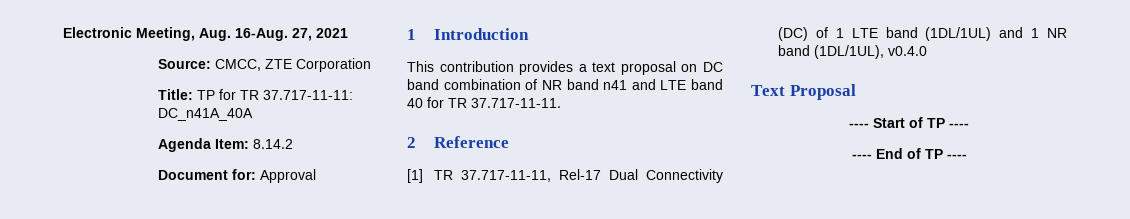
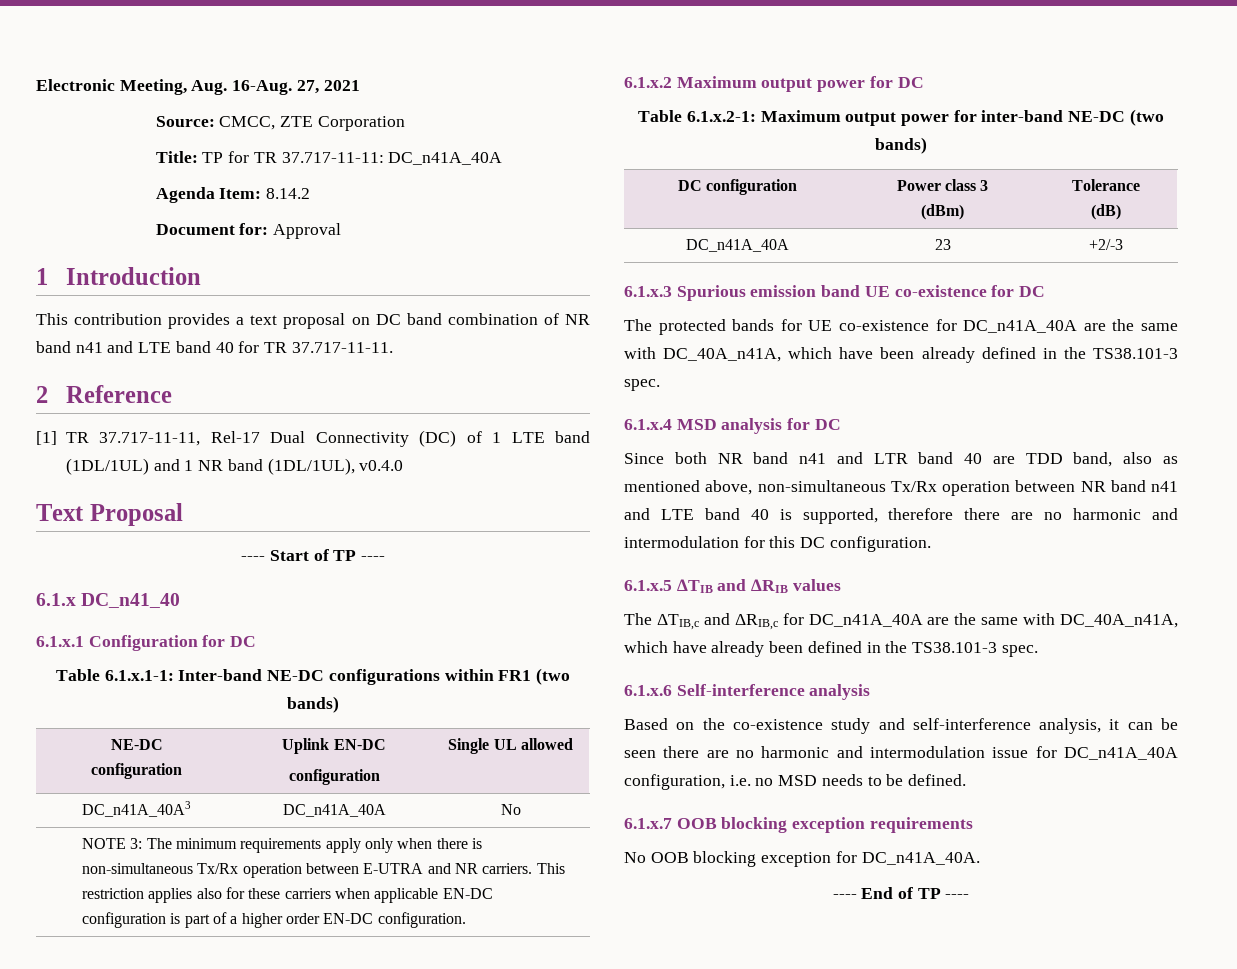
(969, 125) none -> [36,593,181,608] [36,635,257,651] [55,668,571,685] [287,696,339,713] [110,739,163,750] [91,763,182,779] [282,738,386,754] [288,769,380,785] [448,738,573,754] [82,801,191,817] [282,804,386,817] [500,804,521,815] [81,838,482,853] [81,863,565,878] [81,887,493,903] [81,912,466,928] [624,76,924,92] [638,109,1164,126] [875,137,927,154] [677,179,798,195] [896,179,989,191] [921,204,964,220] [1072,179,1140,191] [1091,204,1121,220] [686,239,789,252] [934,239,951,250] [1089,239,1123,250] [624,285,1046,301] [624,319,1178,335] [624,347,1178,363] [624,379,660,391] [624,418,841,434] [624,452,1178,467] [624,480,1178,496] [624,508,1178,524] [624,536,931,552] [624,579,841,593] [624,613,1178,630] [624,641,1038,657] [624,684,871,700] [624,718,1178,734] [624,746,1178,760] [624,774,967,790] [624,817,973,833] [624,851,980,867] // 6.1.x DC_n41_40 // 6.1.x.1 Configuration for DC // Table 6.1.x.1-1: Inter-band NE-DC configurations within FR1 (two bands) // NE-DC // configuration | Uplink EN-DC // configuration | Single UL allowed // DC_n41A_40A3 | DC_n41A_40A | No // NOTE 3: The minimum requirements apply only when there is non-simultaneous Tx/Rx operation between E-UTRA and NR carriers. This restriction applies also for these carriers when applicable EN-DC configuration is part of a higher order EN-DC configuration. // 6.1.x.2 Maximum output power for DC // Table 6.1.x.2-1: Maximum output power for inter-band NE-DC (two bands) // DC configuration | Power class 3 // (dBm) | Tolerance // (dB) // DC_n41A_40A | 23 | +2/-3 // 6.1.x.3 Spurious emission band UE co-existence for DC // The protected bands for UE co-existence for DC_n41A_40A are the same with DC_40A_n41A, which have been already defined in the TS38.101-3 spec. // 6.1.x.4 MSD analysis for DC // Since both NR band n41 and LTR band 40 are TDD band, also as mentioned above, non-simultaneous Tx/Rx operation between NR band n41 and LTE band 40 is supported, therefore there are no harmonic and intermodulation for this DC configuration. // 6.1.x.5 ∆TIB and ∆RIB values // The ΔTIB,c and ΔRIB,c for DC_n41A_40A are the same with DC_40A_n41A, which have already been defined in the TS38.101-3 spec. // 6.1.x.6 Self-interference analysis // Based on the co-existence study and self-interference analysis, it can be seen there are no harmonic and intermodulation issue for DC_n41A_40A configuration, i.e. no MSD needs to be defined. // 6.1.x.7 OOB blocking exception requirements // No OOB blocking exception for DC_n41A_40A.

